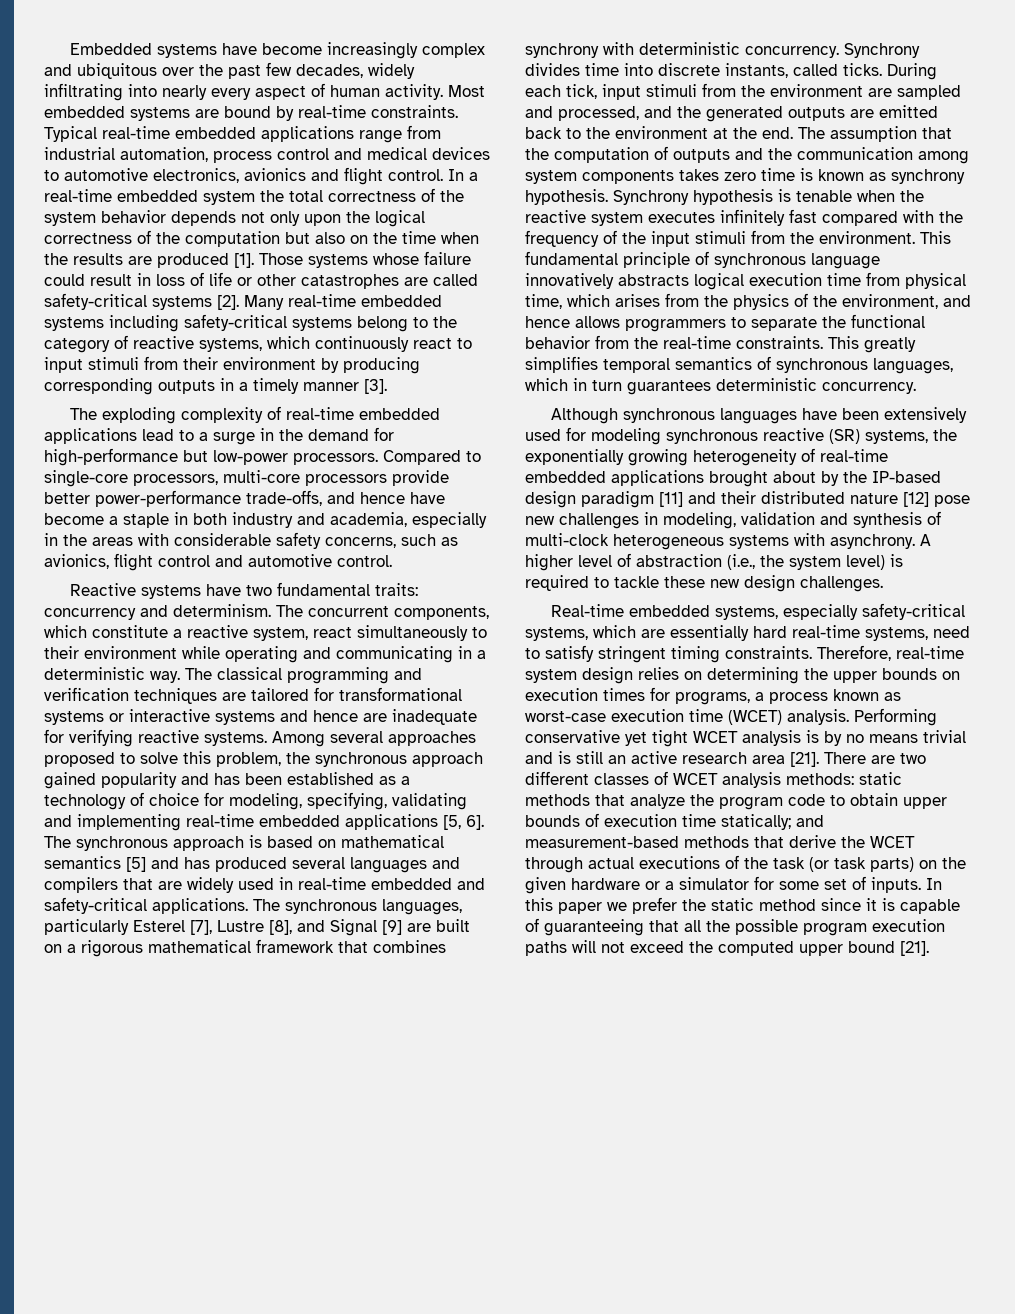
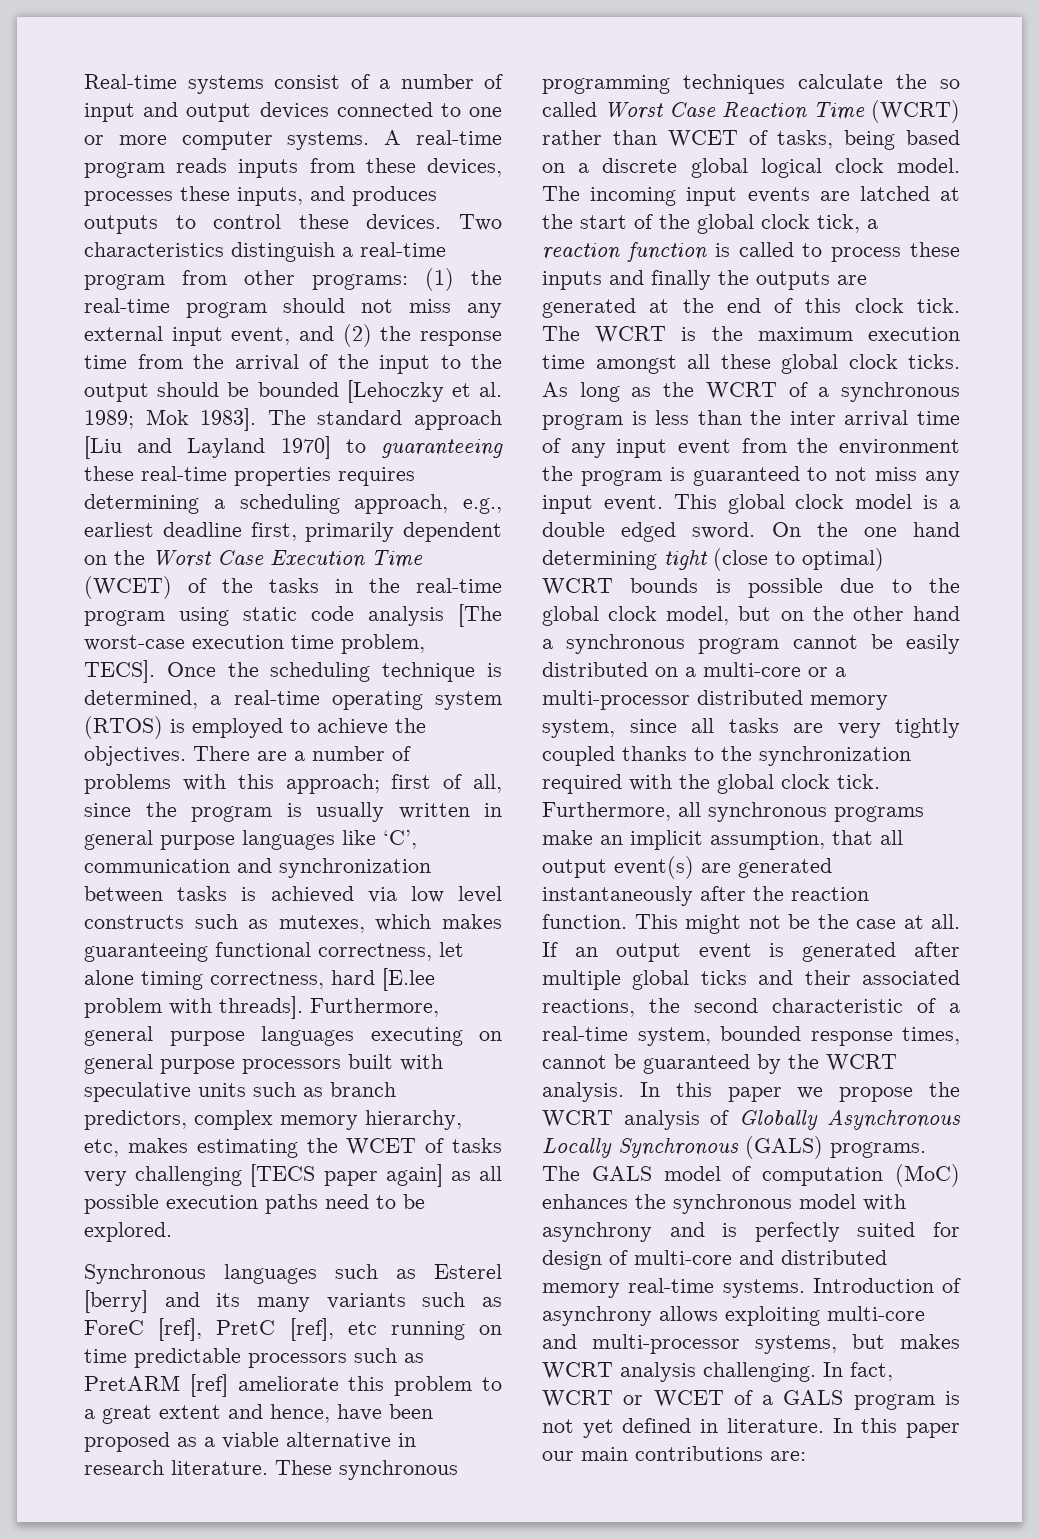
[69,42,485,59] [44,62,415,79] [44,83,485,101] [44,105,458,121] [44,125,441,143] [44,147,490,163] [44,167,478,185] [44,188,464,205] [44,210,425,227] [44,230,479,247] [44,251,471,268] [44,272,478,289] [44,293,442,310] [44,314,457,332] [44,335,472,353] [44,356,420,374] [44,378,387,395] [69,406,440,424] [44,427,394,445] [44,448,481,466] [44,470,449,487] [44,490,445,507] [44,512,487,528] [44,532,458,549] [44,553,392,571] [69,582,418,599] [44,604,489,620] [44,625,487,641] [44,646,486,663] [44,667,422,684] [44,687,462,704] [44,709,477,725] [44,729,476,747] [44,751,483,767] [44,772,410,789] [44,792,467,810] [44,814,484,831] [44,835,444,851] [44,856,460,873] [44,877,485,893] [44,897,462,915] [44,919,470,936] [44,939,446,957] [525,42,920,58] [525,63,937,80] [525,83,961,100] [525,105,938,122] [525,126,952,142] [525,146,969,164] [525,168,965,184] [525,189,924,205] [525,209,963,226] [525,230,951,247] [525,251,880,269] [525,272,966,290] [525,293,971,310] [525,314,925,332] [525,335,916,353] [525,356,953,374] [525,378,916,395] [550,407,967,424] [525,427,957,445] [525,448,888,466] [525,470,941,487] [525,491,970,508] [525,511,941,529] [525,533,931,550] [525,553,903,571] [525,575,883,592] [550,603,965,620] [525,625,970,641] [525,645,964,663] [525,667,960,684] [525,687,901,705] [525,708,937,726] [525,730,966,747] [525,751,926,767] [525,771,902,788] [525,793,947,810] [525,813,824,830] [525,835,915,848] [525,855,966,873] [525,876,942,894] [525,897,960,914] [525,918,945,936] [525,940,929,956] Embedded systems have become increasingly complex and ubiquitous over the past few decades, widely infiltrating into nearly every aspect of human activity. Most embedded systems are bound by real-time constraints. Typical real-time embedded applications range from industrial automation, process control and medical devices to automotive electronics, avionics and flight control. In a real-time embedded system the total correctness of the system behavior depends not only upon the logical correctness of the computation but also on the time when the results are produced [1]. Those systems whose failure could result in loss of life or other catastrophes are called safety-critical systems [2]. Many real-time embedded systems including safety-critical systems belong to the category of reactive systems, which continuously react to input stimuli from their environment by producing corresponding outputs in a timely manner [3]. // The exploding complexity of real-time embedded applications lead to a surge in the demand for high-performance but low-power processors. Compared to single-core processors, multi-core processors provide better power-performance trade-offs, and hence have become a staple in both industry and academia, especially in the areas with considerable safety concerns, such as avionics, flight control and automotive control. // Reactive systems have two fundamental traits: concurrency and determinism. The concurrent components, which constitute a reactive system, react simultaneously to their environment while operating and communicating in a deterministic way. The classical programming and verification techniques are tailored for transformational systems or interactive systems and hence are inadequate for verifying reactive systems. Among several approaches proposed to solve this problem, the synchronous approach gained popularity and has been established as a technology of choice for modeling, specifying, validating and implementing real-time embedded applications [5, 6]. The synchronous approach is based on mathematical semantics [5] and has produced several languages and compilers that are widely used in real-time embedded and safety-critical applications. The synchronous languages, particularly Esterel [7], Lustre [8], and Signal [9] are built on a rigorous mathematical framework that combines synchrony with deterministic concurrency. Synchrony divides time into discrete instants, called ticks. During each tick, input stimuli from the environment are sampled and processed, and the generated outputs are emitted back to the environment at the end. The assumption that the computation of outputs and the communication among system components takes zero time is known as synchrony hypothesis. Synchrony hypothesis is tenable when the reactive system executes infinitely fast compared with the frequency of the input stimuli from the environment. This fundamental principle of synchronous language innovatively abstracts logical execution time from physical time, which arises from the physics of the environment, and hence allows programmers to separate the functional behavior from the real-time constraints. This greatly simplifies temporal semantics of synchronous languages, which in turn guarantees deterministic concurrency. // Although synchronous languages have been extensively used for modeling synchronous reactive (SR) systems, the exponentially growing heterogeneity of real-time embedded applications brought about by the IP-based design paradigm [11] and their distributed nature [12] pose new challenges in modeling, validation and synthesis of multi-clock heterogeneous systems with asynchrony. A higher level of abstraction (i.e., the system level) is required to tackle these new design challenges. // Real-time embedded systems, especially safety-critical systems, which are essentially hard real-time systems, need to satisfy stringent timing constraints. Therefore, real-time system design relies on determining the upper bounds on execution times for programs, a process known as worst-case execution time (WCET) analysis. Performing conservative yet tight WCET analysis is by no means trivial and is still an active research area [21]. There are two different classes of WCET analysis methods: static methods that analyze the program code to obtain upper bounds of execution time statically; and measurement-based methods that derive the WCET through actual executions of the task (or task parts) on the given hardware or a simulator for some set of inputs. In this paper we prefer the static method since it is capable of guaranteeing that all the possible program execution paths will not exceed the computed upper bound [21]. -> [84,74,503,94] [84,102,502,122] [84,130,502,150] [84,158,502,178] [84,186,437,206] [84,214,502,234] [84,242,446,262] [84,268,502,291] [84,298,502,318] [84,324,503,347] [84,354,502,374] [84,380,503,403] [84,408,502,431] [84,436,503,459] [84,466,415,486] [84,494,502,514] [84,522,502,542] [84,550,423,568] [84,576,502,599] [84,604,502,627] [84,634,425,654] [84,660,503,683] [84,690,502,710] [84,716,426,739] [84,746,411,766] [84,774,502,794] [84,802,502,822] [84,830,417,850] [84,858,431,878] [84,886,503,903] [84,914,502,933] [84,942,464,962] [84,968,435,991] [84,996,439,1019] [84,1026,502,1046] [84,1054,443,1074] [84,1082,396,1102] [84,1110,462,1130] [84,1138,502,1158] [84,1164,503,1187] [84,1194,425,1214] [84,1222,172,1242] [84,1264,502,1284] [84,1290,502,1313] [84,1318,503,1341] [84,1348,424,1368] [84,1374,503,1397] [84,1404,433,1424] [84,1432,416,1452] [84,1460,458,1480] [542,74,960,94] [542,100,960,123] [542,130,960,150] [542,158,960,178] [542,186,960,206] [542,214,878,234] [542,242,960,262] [542,270,867,290] [542,298,960,318] [542,326,960,343] [542,354,960,374] [542,382,960,402] [542,410,960,430] [542,438,960,458] [542,466,960,486] [542,494,960,514] [542,522,960,542] [542,548,884,571] [542,578,960,598] [542,606,960,626] [542,634,960,654] [542,662,846,677] [542,690,888,710] [542,718,960,738] [542,746,911,766] [542,774,880,794] [542,802,924,822] [542,830,903,850] [542,856,832,879] [542,886,869,906] [542,914,960,934] [542,942,960,962] [542,970,960,990] [542,998,960,1017] [542,1026,960,1046] [542,1054,897,1074] [542,1082,960,1102] [542,1109,961,1130] [542,1136,926,1159] [542,1164,960,1187] [542,1194,906,1214] [542,1222,960,1242] [542,1250,887,1270] [542,1278,961,1298] [542,1306,925,1326] [542,1334,960,1354] [542,1362,893,1382] [542,1390,960,1410] [542,1418,960,1438] [542,1446,806,1461] Real-time systems consist of a number of input and output devices connected to one or more computer systems. A real-time program reads inputs from these devices, processes these inputs, and produces outputs to control these devices. Two characteristics distinguish a real-time program from other programs: (1) the real-time program should not miss any external input event, and (2) the response time from the arrival of the input to the output should be bounded [Lehoczky et al. 1989; Mok 1983]. The standard approach [Liu and Layland 1970] to guaranteeing these real-time properties requires determining a scheduling approach, e.g., earliest deadline first, primarily dependent on the Worst Case Execution Time (WCET) of the tasks in the real-time program using static code analysis [The worst-case execution time problem, TECS]. Once the scheduling technique is determined, a real-time operating system (RTOS) is employed to achieve the objectives. There are a number of problems with this approach; first of all, since the program is usually written in general purpose languages like ‘C’, communication and synchronization between tasks is achieved via low level constructs such as mutexes, which makes guaranteeing functional correctness, let alone timing correctness, hard [E.lee problem with threads]. Furthermore, general purpose languages executing on general purpose processors built with speculative units such as branch predictors, complex memory hierarchy, etc, makes estimating the WCET of tasks very challenging [TECS paper again] as all possible execution paths need to be explored. // Synchronous languages such as Esterel [berry] and its many variants such as ForeC [ref], PretC [ref], etc running on time predictable processors such as PretARM [ref] ameliorate this problem to a great extent and hence, have been proposed as a viable alternative in research literature. These synchronous programming techniques calculate the so called Worst Case Reaction Time (WCRT) rather than WCET of tasks, being based on a discrete global logical clock model. The incoming input events are latched at the start of the global clock tick, a reaction function is called to process these inputs and finally the outputs are generated at the end of this clock tick. The WCRT is the maximum execution time amongst all these global clock ticks. As long as the WCRT of a synchronous program is less than the inter arrival time of any input event from the environment the program is guaranteed to not miss any input event. This global clock model is a double edged sword. On the one hand determining tight (close to optimal) WCRT bounds is possible due to the global clock model, but on the other hand a synchronous program cannot be easily distributed on a multi-core or a multi-processor distributed memory system, since all tasks are very tightly coupled thanks to the synchronization required with the global clock tick. Furthermore, all synchronous programs make an implicit assumption, that all output event(s) are generated instantaneously after the reaction function. This might not be the case at all. If an output event is generated after multiple global ticks and their associated reactions, the second characteristic of a real-time system, bounded response times, cannot be guaranteed by the WCRT analysis. In this paper we propose the WCRT analysis of Globally Asynchronous Locally Synchronous (GALS) programs. The GALS model of computation (MoC) enhances the synchronous model with asynchrony and is perfectly suited for design of multi-core and distributed memory real-time systems. Introduction of asynchrony allows exploiting multi-core and multi-processor systems, but makes WCRT analysis challenging. In fact, WCRT or WCET of a GALS program is not yet defined in literature. In this paper our main contributions are:

